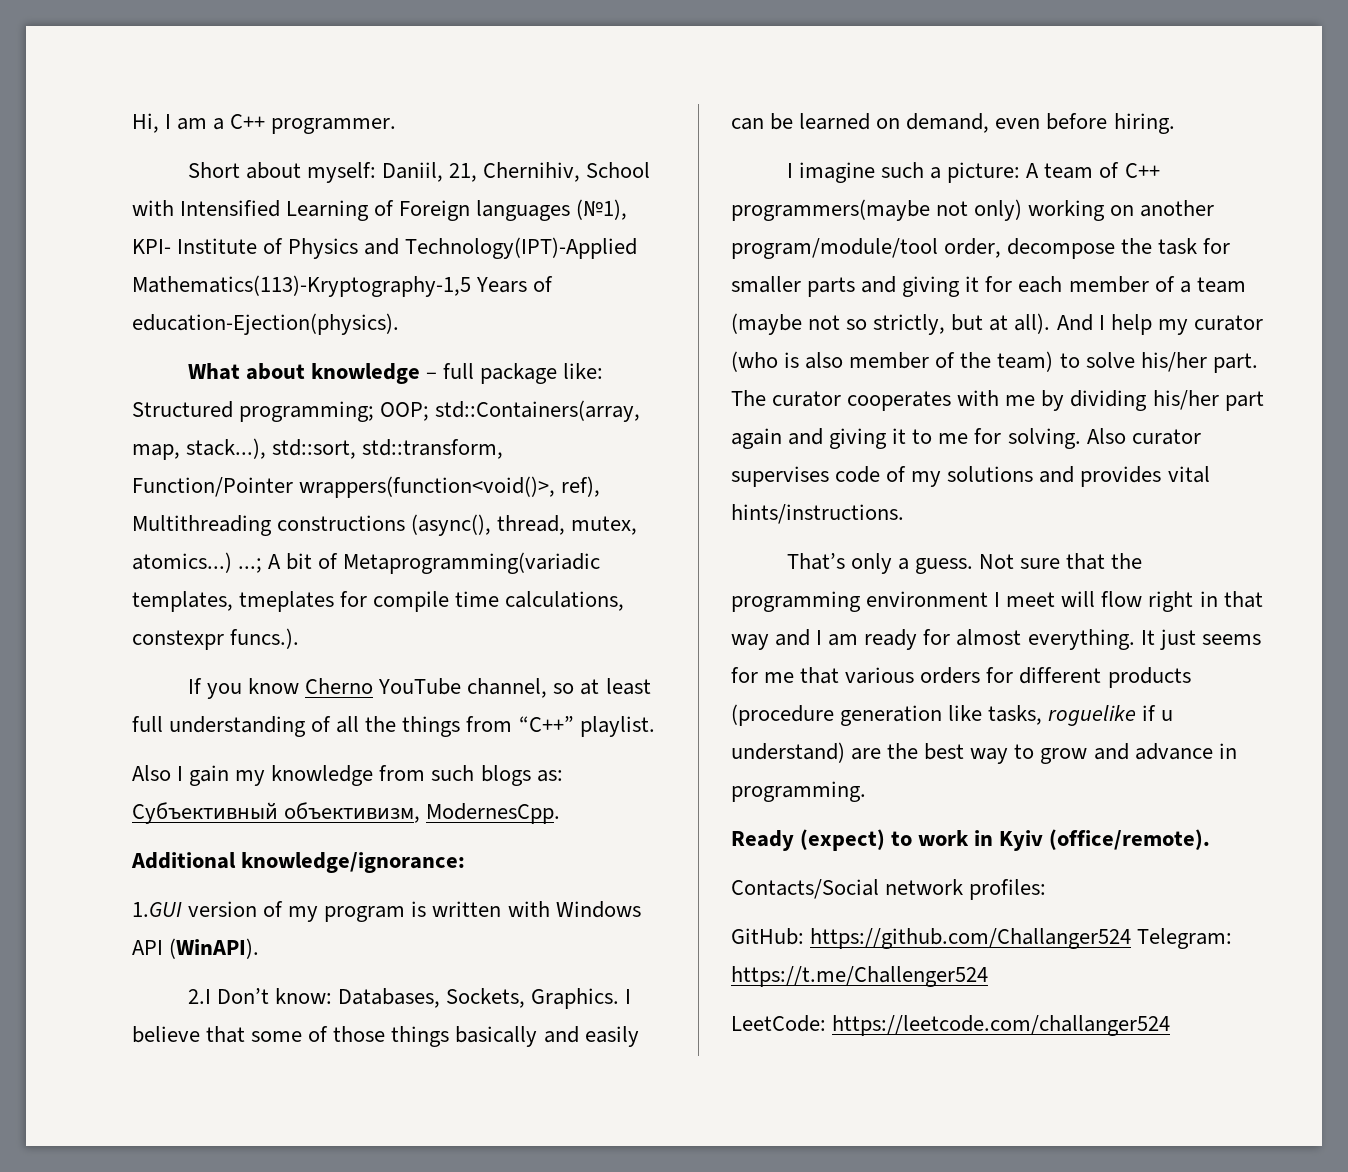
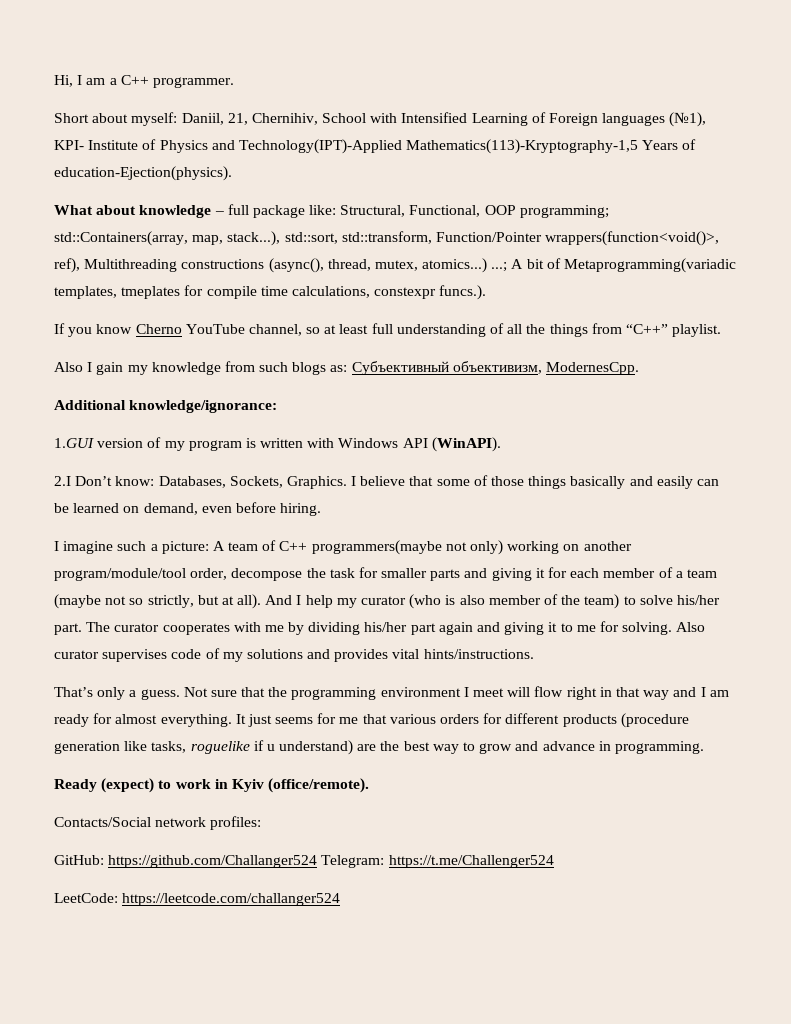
[132,401,430,422] Structured programming; OOP; -> [340,205,609,218] Structural, Functional, OOP programming;

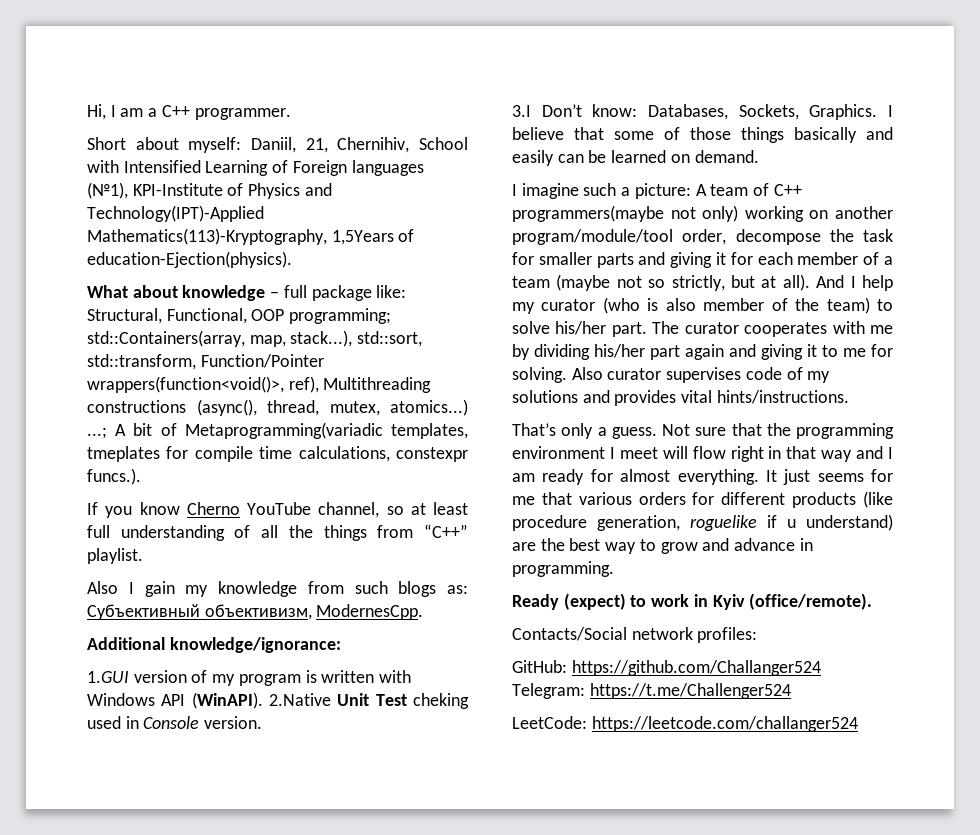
[54,140,139,150] KPI- Institute -> [132,183,223,196] KPI-Institute
[406,139,679,154] Mathematics(113)-Kryptography-1,5 Years -> [87,228,394,245] Mathematics(113)-Kryptography, 1,5Years
[54,476,71,486] // 2.I -> [269,693,469,709] [87,716,263,729] [512,105,531,117] 2.Native Unit Test cheking used in Console version. // 3.I
[143,502,322,516] demand, even before hiring. -> [694,150,759,163] demand.
[620,713,689,728] [54,741,187,754] (procedure generation like tasks, -> [863,491,893,508] [512,515,680,531] (like procedure generation,

